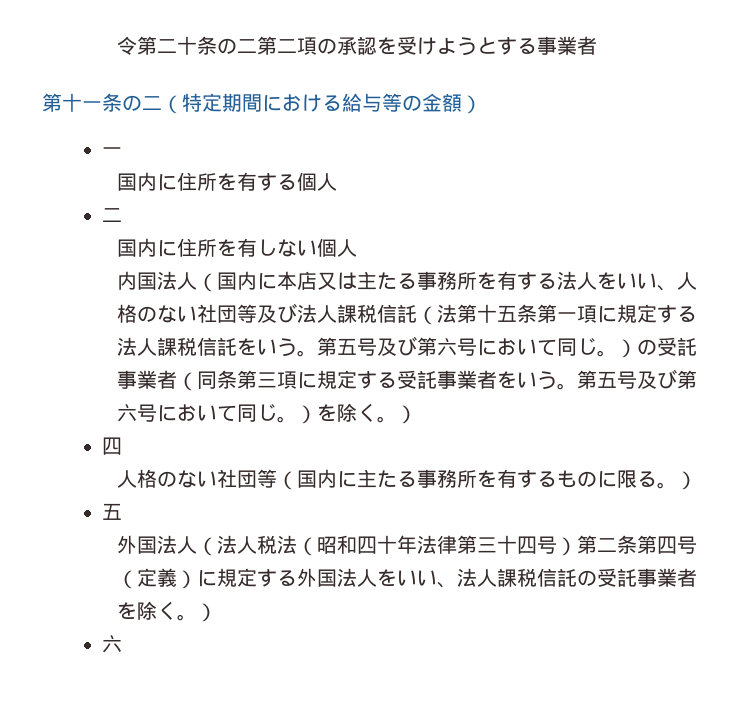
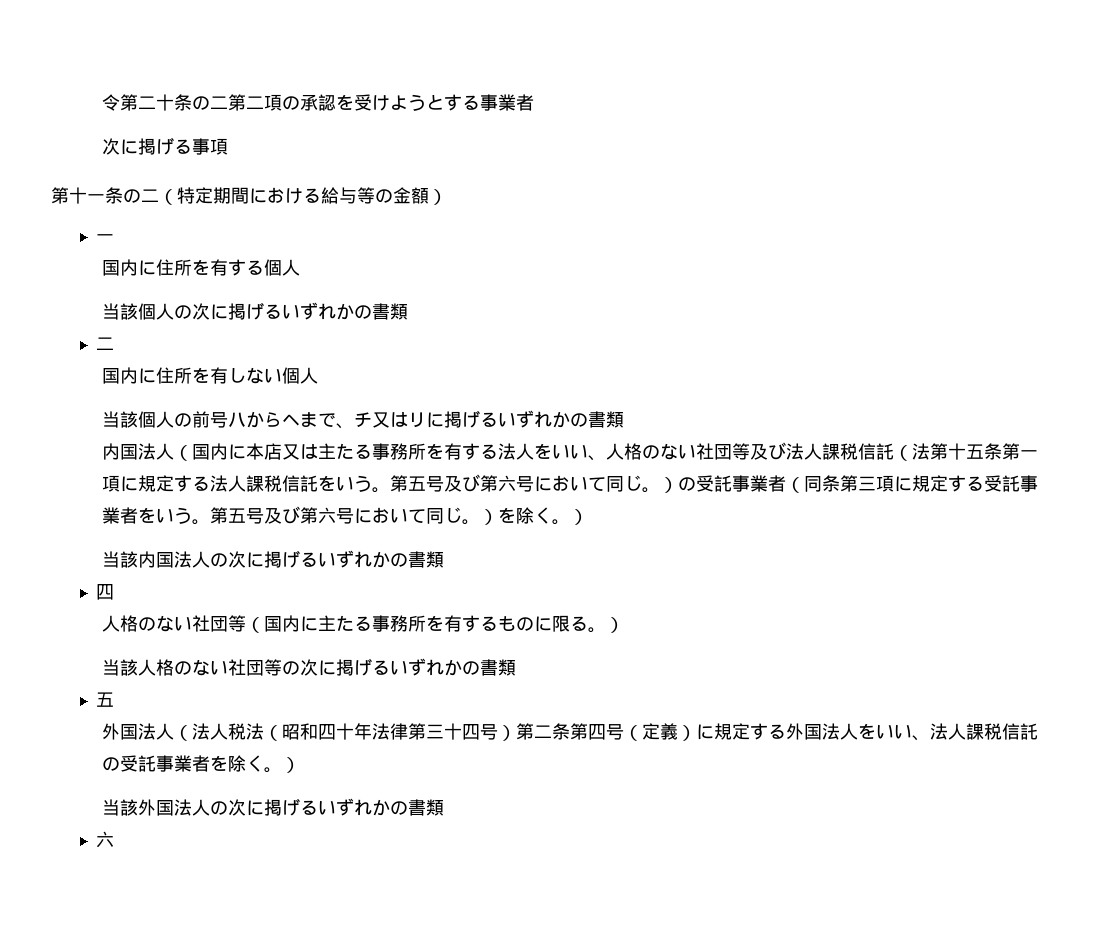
(598, 45) none -> [101,137,228,155] // 次に掲げる事項
(338, 182) none -> [101,302,408,320] // 当該個人の次に掲げるいずれかの書類
(358, 248) none -> [101,410,624,429] // 当該個人の前号ハからヘまで、チ又はリに掲げるいずれかの書類
(418, 414) none -> [101,550,444,568] // 当該内国法人の次に掲げるいずれかの書類
(698, 480) none -> [101,658,516,676] // 当該人格のない社団等の次に掲げるいずれかの書類
(218, 612) none -> [101,798,444,816] // 当該外国法人の次に掲げるいずれかの書類

